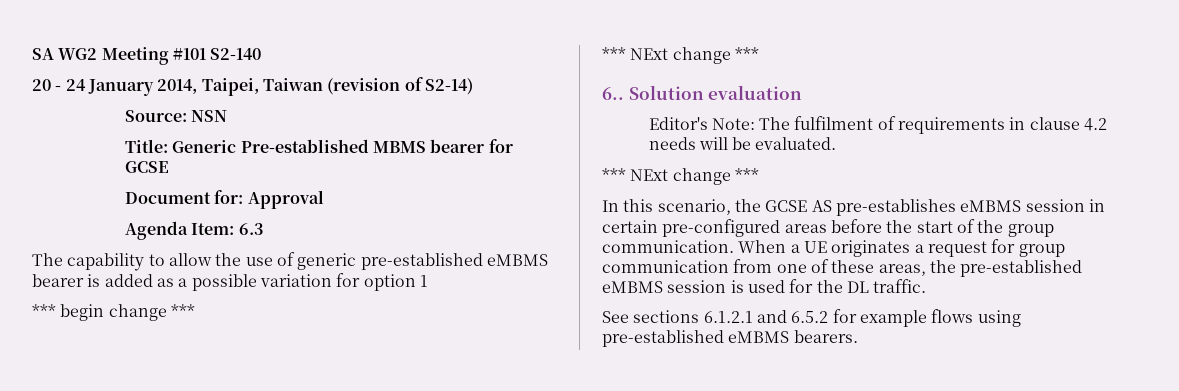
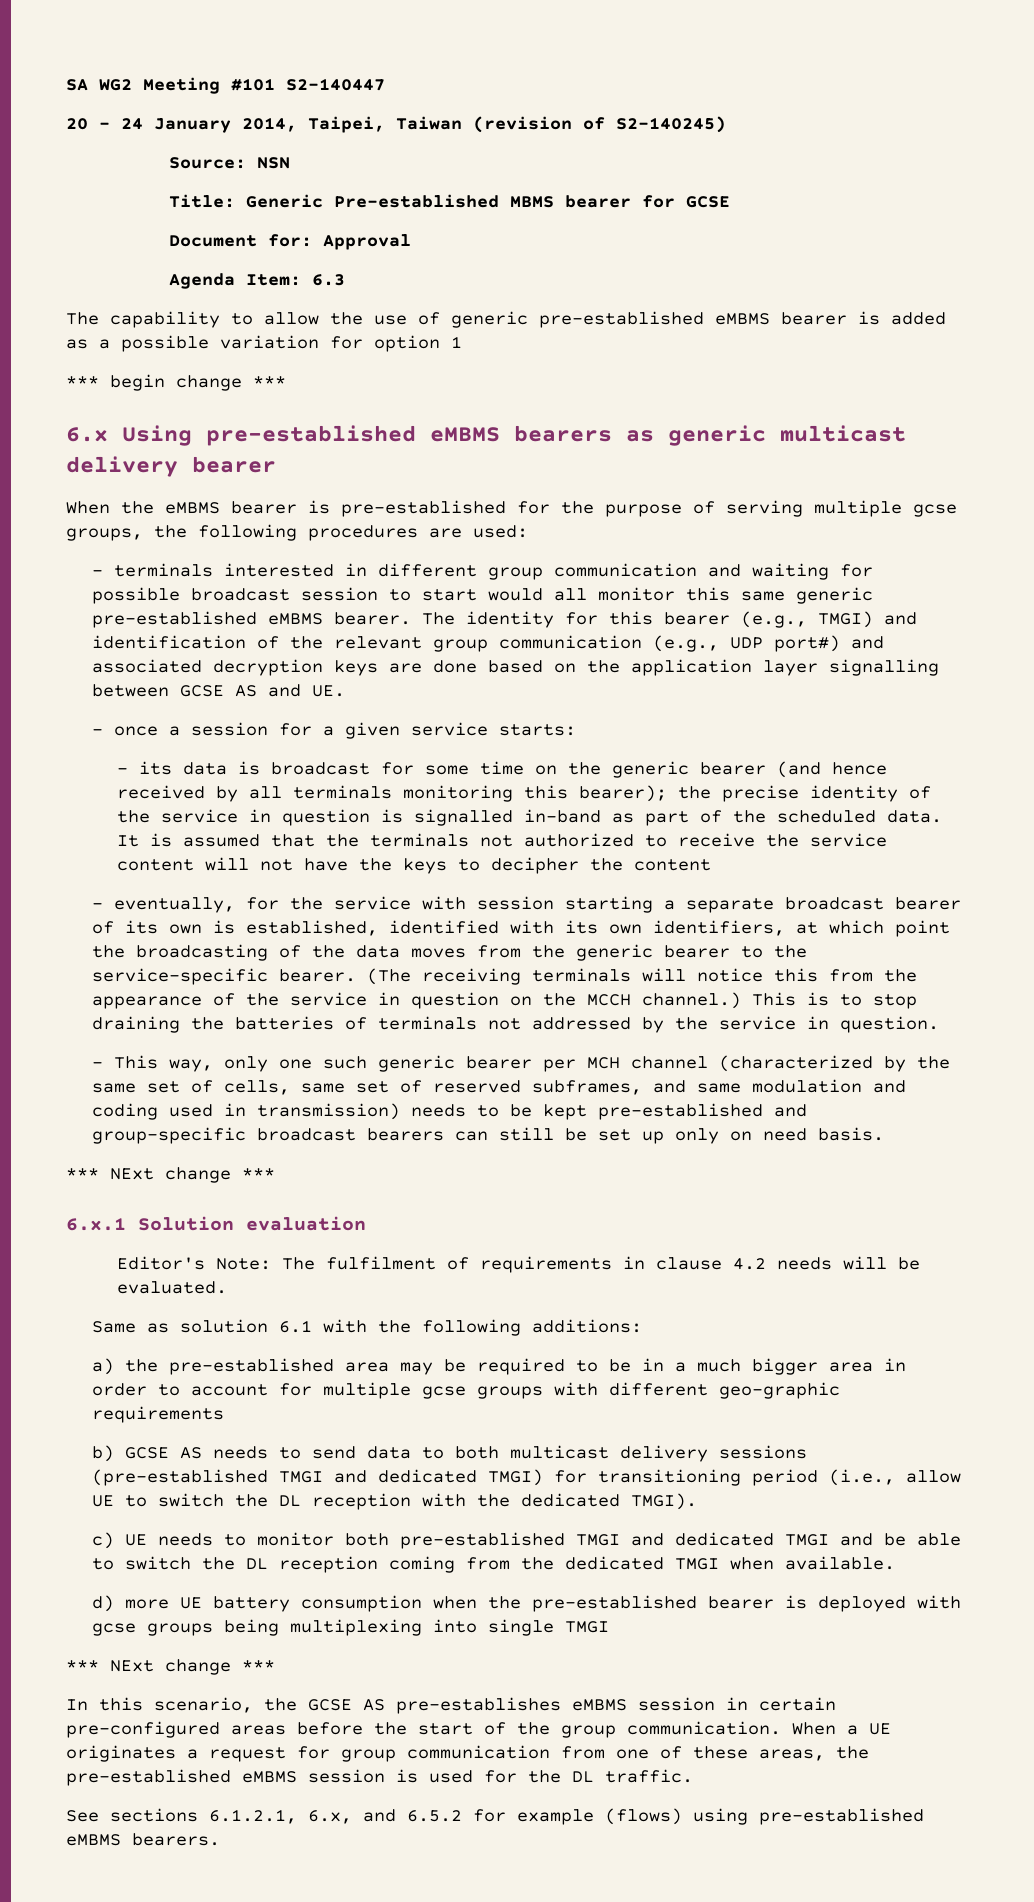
[210,48,262,60] S2-140 -> [286,78,385,91] S2-140447
[424,78,473,95] S2-14) -> [616,116,726,133] S2-140245)
[602,47,759,64] [602,87,624,100] // *** NExt change *** // 6.. -> [66,425,906,446] [66,456,276,477] [66,500,957,517] [66,524,528,541] [91,563,873,580] [91,587,873,604] [91,611,917,628] [91,635,884,652] [91,659,939,676] [91,684,345,697] [91,722,576,739] [117,761,888,778] [117,785,932,802] [117,809,943,826] [117,833,888,847] [117,857,712,874] [91,896,961,913] [91,920,950,937] [91,944,807,961] [91,968,917,985] [91,992,917,1009] [91,1016,939,1033] [91,1055,950,1072] [91,1079,906,1095] [91,1103,807,1120] [91,1127,884,1144] [66,1167,275,1183] [66,1218,126,1231] // 6.x Using pre-established eMBMS bearers as generic multicast delivery bearer // When the eMBMS bearer is pre-established for the purpose of serving multiple gcse groups, the following procedures are used: // - terminals interested in different group communication and waiting for possible broadcast session to start would all monitor this same generic pre-established eMBMS bearer. The identity for this bearer (e.g., TMGI) and identification of the relevant group communication (e.g., UDP port#) and associated decryption keys are done based on the application layer signalling between GCSE AS and UE. // - once a session for a given service starts: // - its data is broadcast for some time on the generic bearer (and hence received by all terminals monitoring this bearer); the precise identity of the service in question is signalled in-band as part of the scheduled data. It is assumed that the terminals not authorized to receive the service content will not have the keys to decipher the content // - eventually, for the service with session starting a separate broadcast bearer of its own is established, identified with its own identifiers, at which point the broadcasting of the data moves from the generic bearer to the service-specific bearer. (The receiving terminals will notice this from the appearance of the service in question on the MCCH channel.) This is to stop draining the batteries of terminals not addressed by the service in question. // - This way, only one such generic bearer per MCH channel (characterized by the same set of cells, same set of reserved subframes, and same modulation and coding used in transmission) needs to be kept pre-established and group-specific broadcast bearers can still be set up only on need basis. // *** NExt change *** // 6.x.1
(837, 143) none -> [91,1319,642,1336] [91,1358,906,1375] [91,1382,840,1399] [91,1406,224,1423] [91,1445,807,1462] [91,1469,961,1486] [91,1493,697,1510] [91,1532,961,1549] [91,1556,895,1573] [91,1595,961,1612] [91,1619,609,1636] // Same as solution 6.1 with the following additions: // a) the pre-established area may be required to be in a much bigger area in order to account for multiple gcse groups with different geo-graphic requirements // b) GCSE AS needs to send data to both multicast delivery sessions (pre-established TMGI and dedicated TMGI) for transitioning period (i.e., allow UE to switch the DL reception with the dedicated TMGI). // c) UE needs to monitor both pre-established TMGI and dedicated TMGI and be able to switch the DL reception coming from the dedicated TMGI when available. // d) more UE battery consumption when the pre-established bearer is deployed with gcse groups being multiplexing into single TMGI
[703,311,753,323] 6.1.2.1 -> [209,1809,352,1824] 6.1.2.1, 6.x,
[931,309,974,323] flows -> [605,1808,682,1825] (flows)

